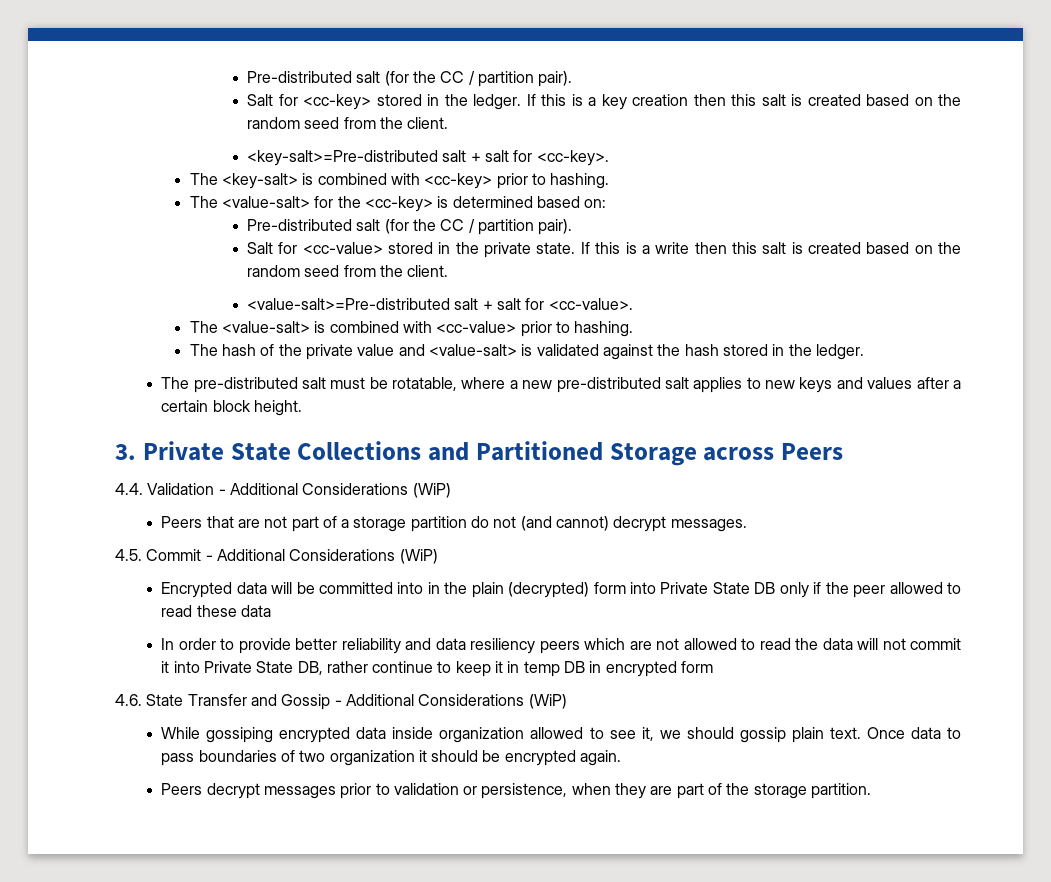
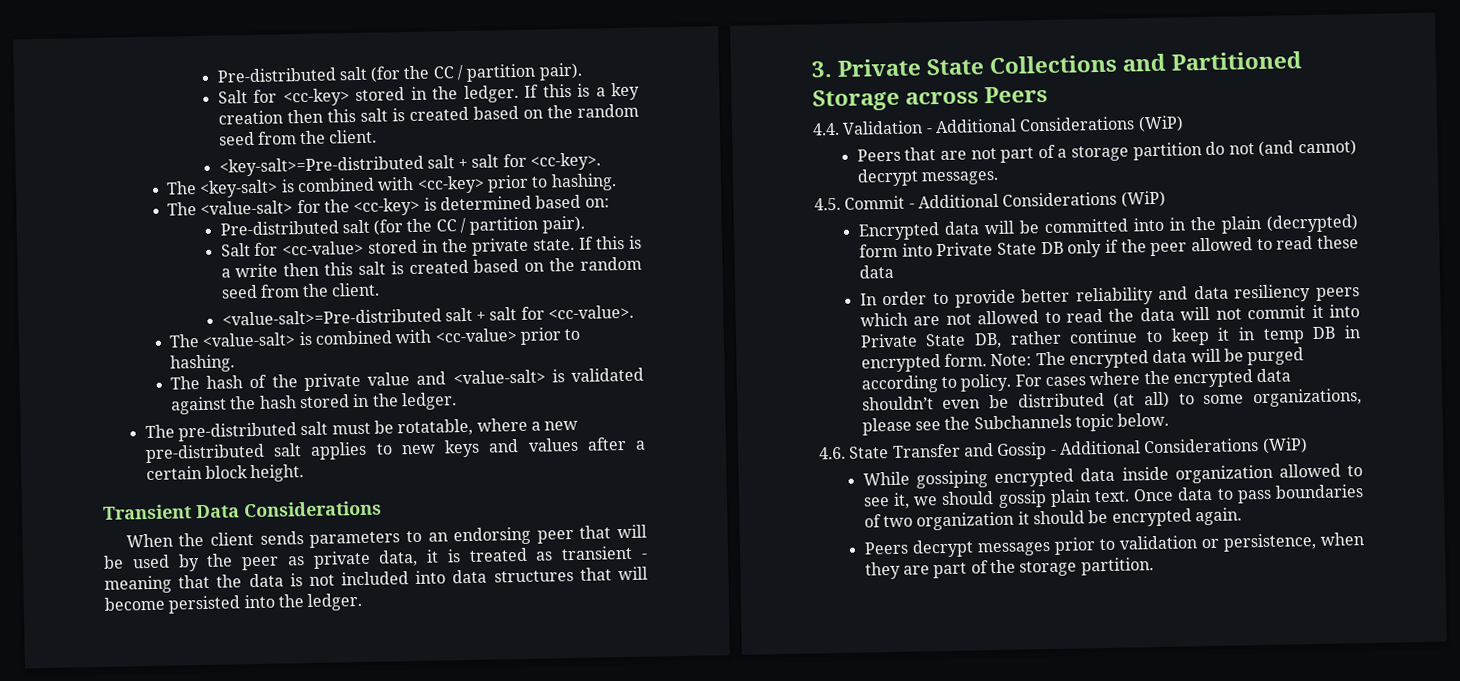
(302, 408) none -> [103,500,382,520] [125,524,648,548] [103,545,648,572] [104,566,648,594] [104,592,364,614] // Transient Data Considerations // When the client sends parameters to an endorsing peer that will be used by the peer as private data, it is treated as transient - meaning that the data is not included into data structures that will become persisted into the ledger.
[681,661,714,673] form -> [944,347,1305,369] [860,368,1292,394] [861,388,1362,411] [861,412,1170,436] form. Note: The encrypted data will be purged according to policy. For cases where the encrypted data shouldn’t even be distributed (at all) to some organizations, please see the Subchannels topic below.

